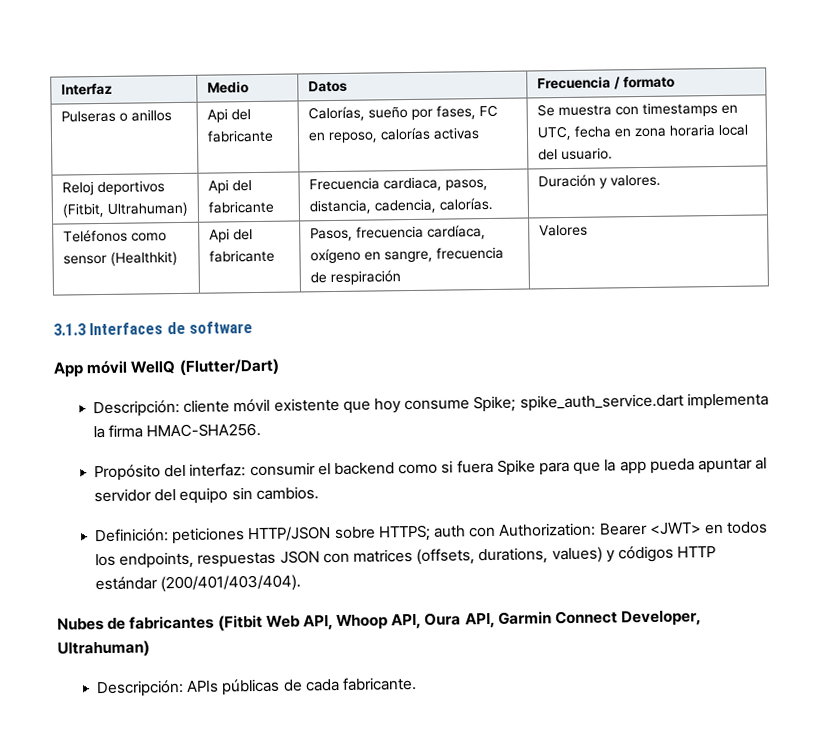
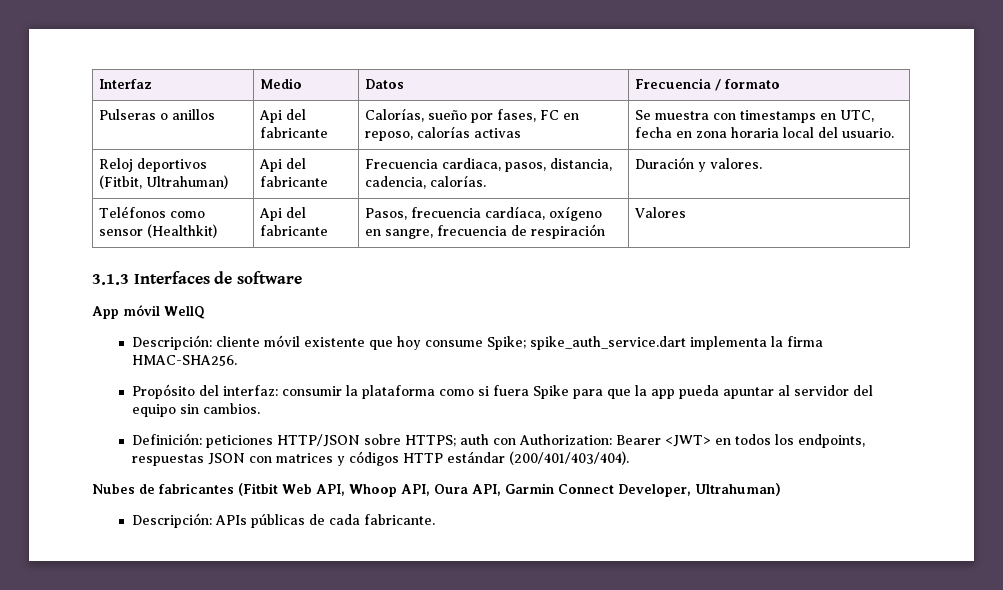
[178,358,280,377] (Flutter/Dart) -> (205, 312) none
[317,462,396,476] el backend -> [345,385,435,399] la plataforma
[416,546,603,565] (offsets, durations, values) -> (333, 458) none

